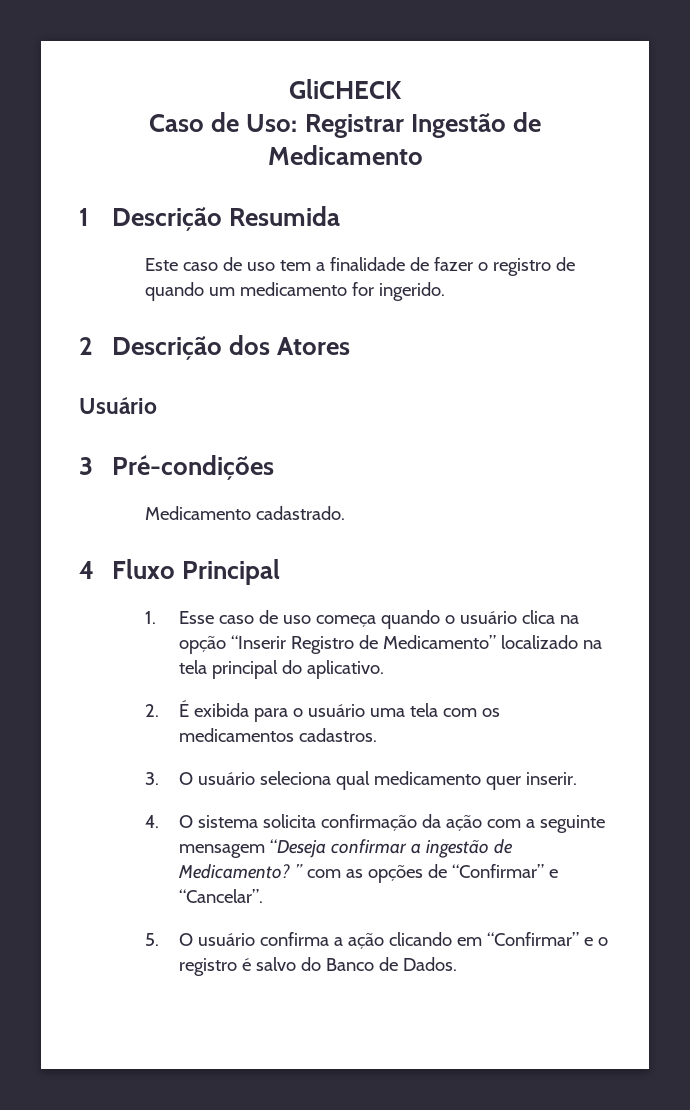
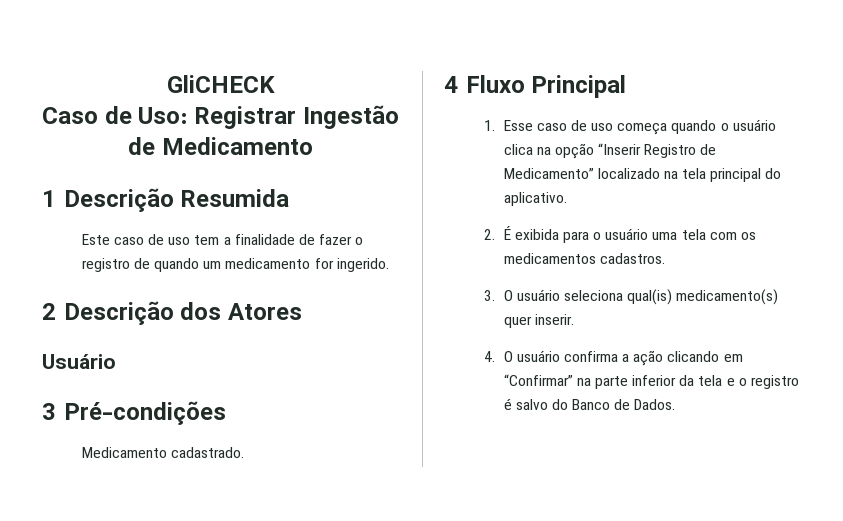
[335,771,481,790] qual medicamento -> [627,289,779,305] qual(is) medicamento(s)
[197,814,605,833] [178,839,513,858] [177,864,558,883] [178,889,263,903] [145,933,193,946] sistema solicita confirmação da ação com a seguinte mensagem “Deseja confirmar a ingestão de Medicamento? ” com as opções de “Confirmar” e “Cancelar”. // 5. O -> (513, 356) none
(579, 939) none -> [576,375,723,389] na parte inferior da tela

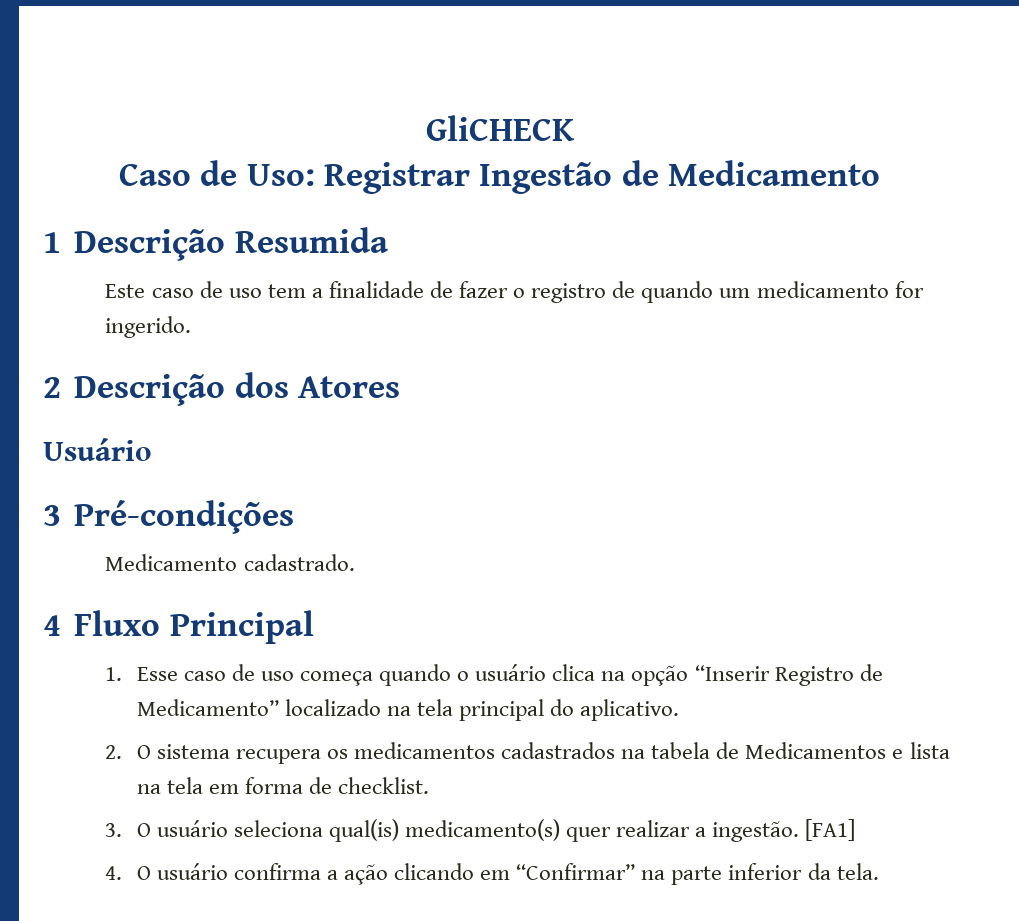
[503,226,756,243] [503,253,665,264] É exibida para o usuário uma tela com os medicamentos cadastros. -> [136,742,950,764] [136,777,430,794] O sistema recupera os medicamentos cadastrados na tabela de Medicamentos e lista na tela em forma de checklist.
[534,314,574,325] inserir. -> [616,819,856,842] realizar a ingestão. [FA1]
[698,375,799,389] [503,398,676,410] tela e o registro é salvo do Banco de Dados. -> [836,863,879,880] tela.

